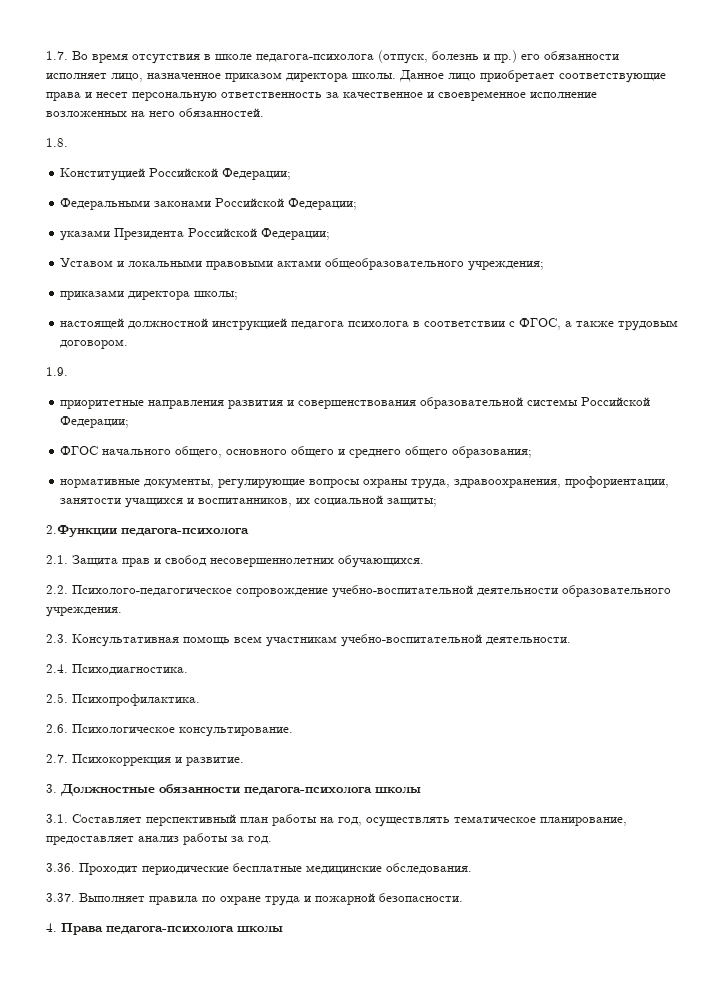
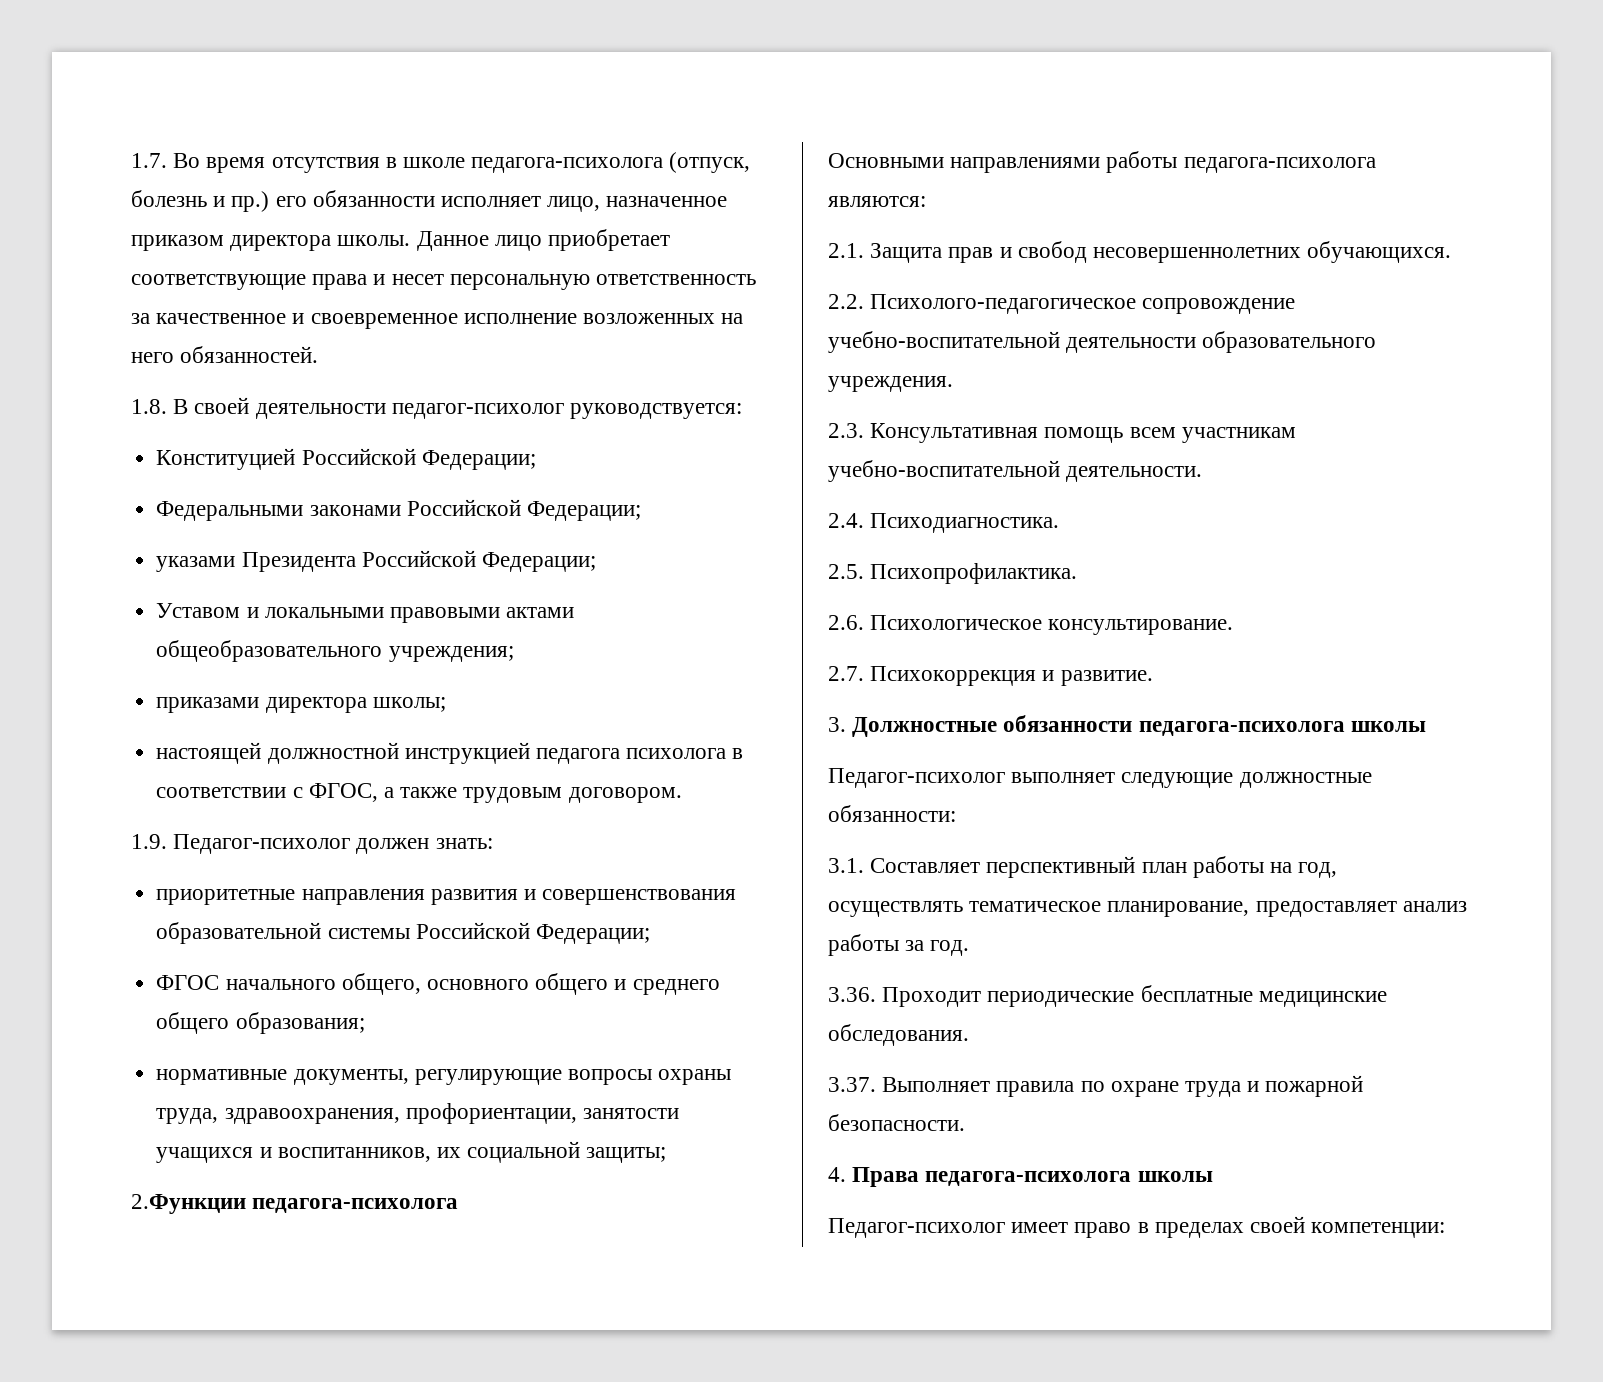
(68, 142) none -> [173,397,743,419] В своей деятельности педагог-психолог руководствуется:
(68, 371) none -> [173,834,493,854] Педагог-психолог должен знать:
(249, 532) none -> [828,151,1376,173] [828,196,926,207] // Основными направлениями работы педагога-психолога являются:
(421, 790) none -> [828,768,1372,788] [828,805,956,822] // Педагог-психолог выполняет следующие должностные обязанности:
(283, 929) none -> [828,1216,1446,1238] // Педагог-психолог имеет право в пределах своей компетенции:

